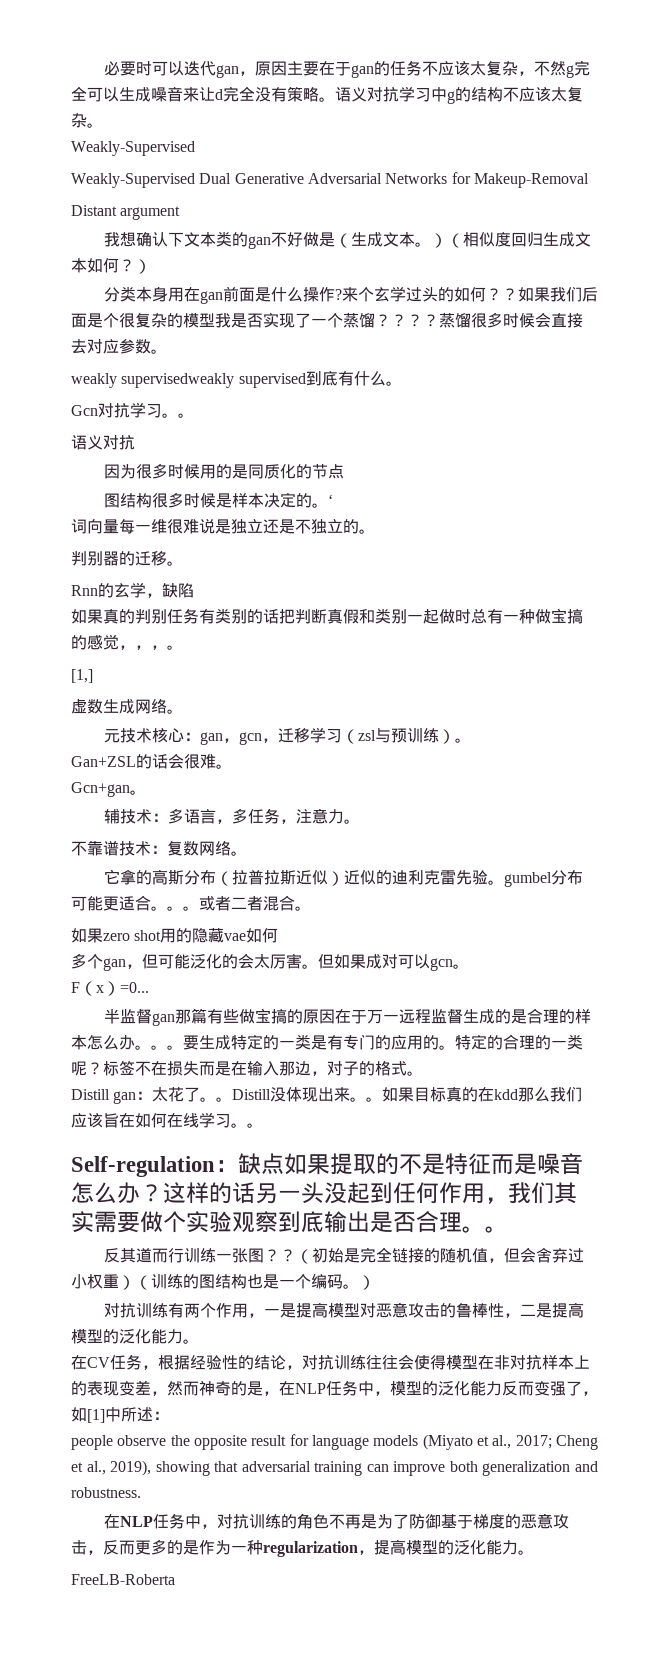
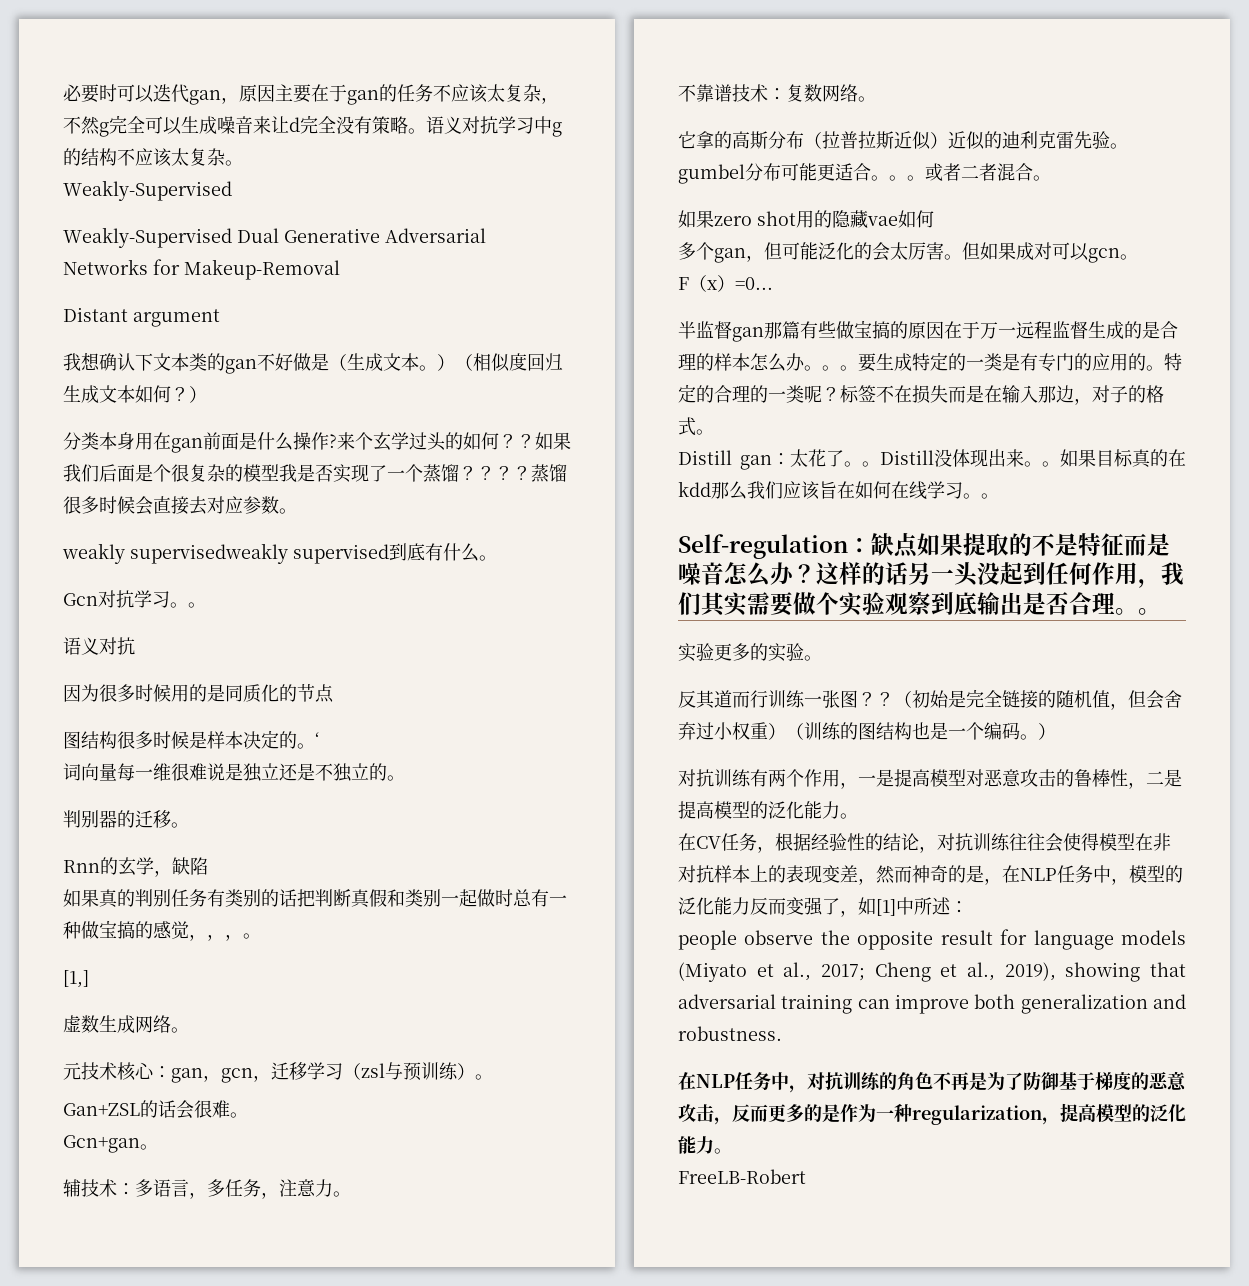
(508, 1229) none -> [678,643,822,662] // 实验更多的实验。
[71,1574,175,1585] FreeLB-Roberta -> [678,1169,806,1184] FreeLB-Robert

